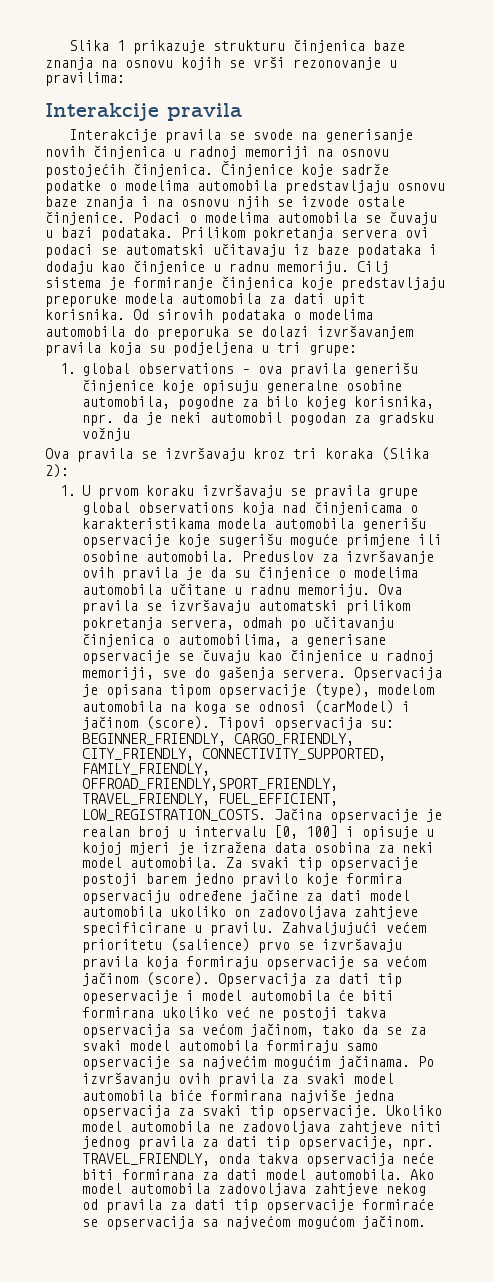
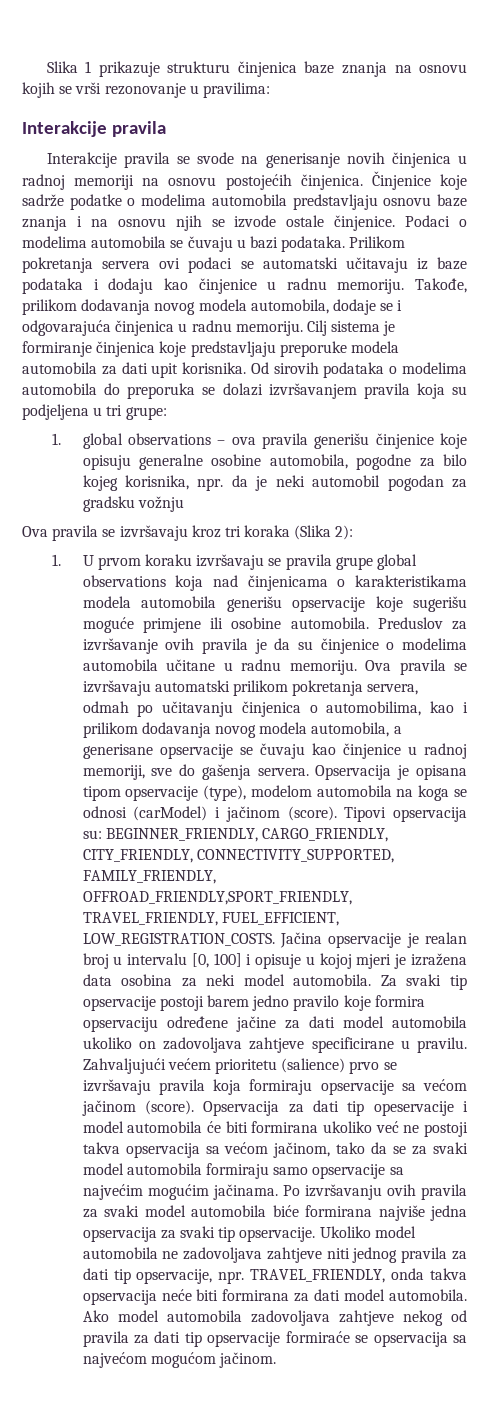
(349, 267) none -> [415,278,467,293] [22,299,403,315] [22,320,303,336] Takođe, prilikom dodavanja novog modela automobila, dodaje se i odgovarajuća činjenica u radnu memoriju.
(282, 640) none -> [430,701,468,713] [82,722,390,738] kao i prilikom dodavanja novog modela automobila,

